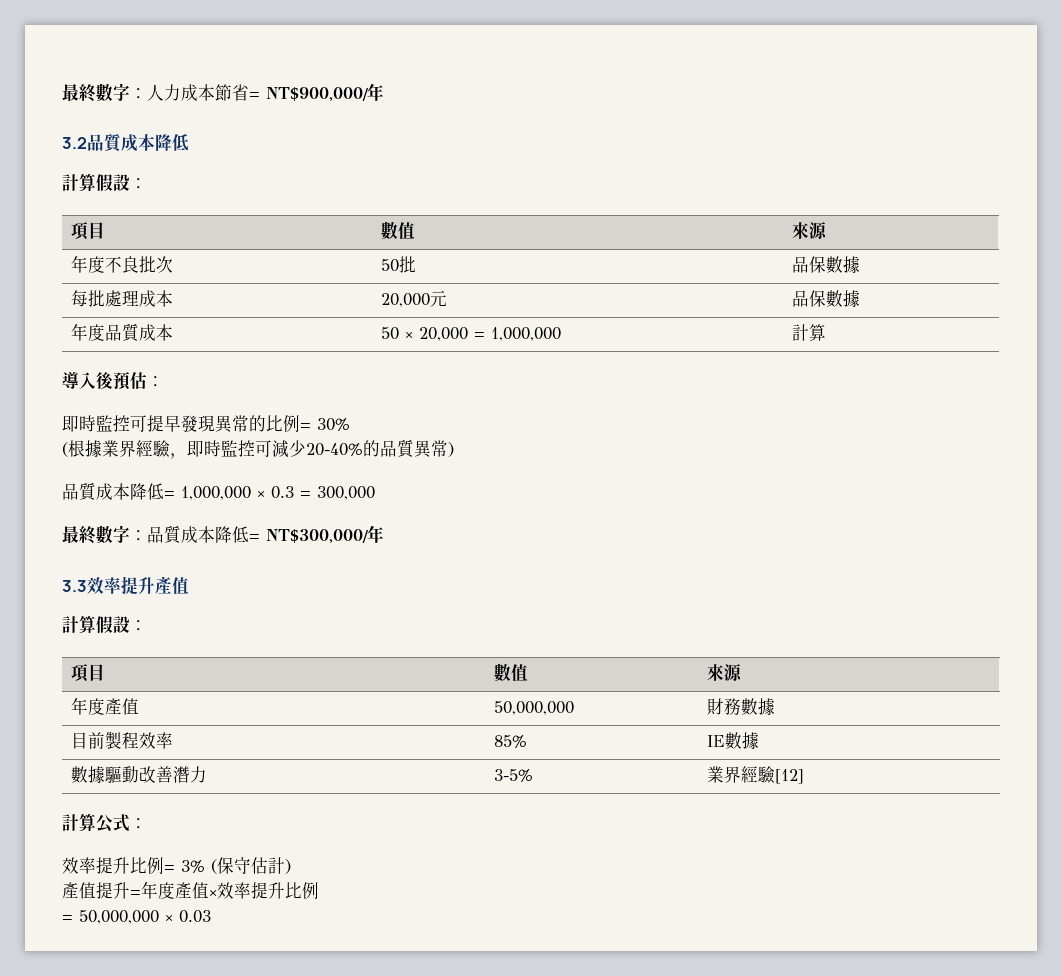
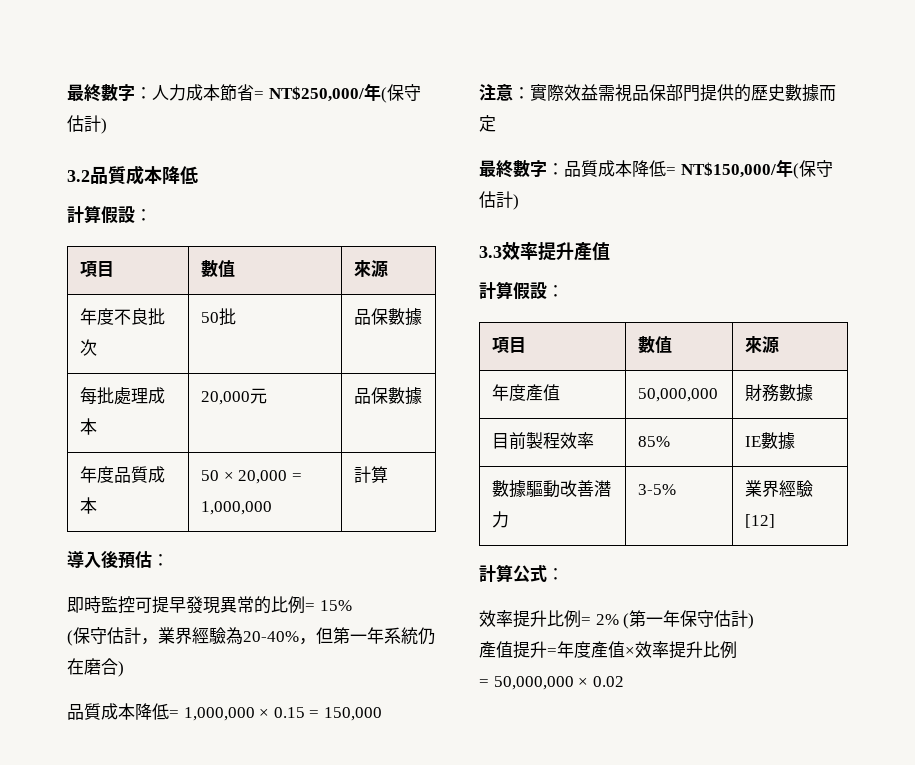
[266,83,384,101] NT$900,000/年 -> [268,83,421,103] [67,115,107,134] NT$250,000/年(保守估計)
[317,418,350,431] [62,440,448,459] 30% // (根據業界經驗，即時監控可減少20-40%的品質異常 -> [319,600,352,611] [67,627,435,646] [67,658,118,675] 15% // (保守估計，業界經驗為20-40%，但第一年系統仍在磨合
[271,486,375,500] 0.3 = 300,000 -> [273,707,382,721] [479,84,836,102] [479,115,496,132] 0.15 = 150,000 // 注意：實際效益需視品保部門提供的歷史數據而定
[266,525,384,543] NT$300,000/年 -> [680,159,833,179] [479,191,519,210] NT$150,000/年(保守估計)
[181,859,217,874] 3% ( -> [595,610,681,629] 2% (第一年
[179,910,211,923] 0.03 -> [592,676,624,687] 0.02

